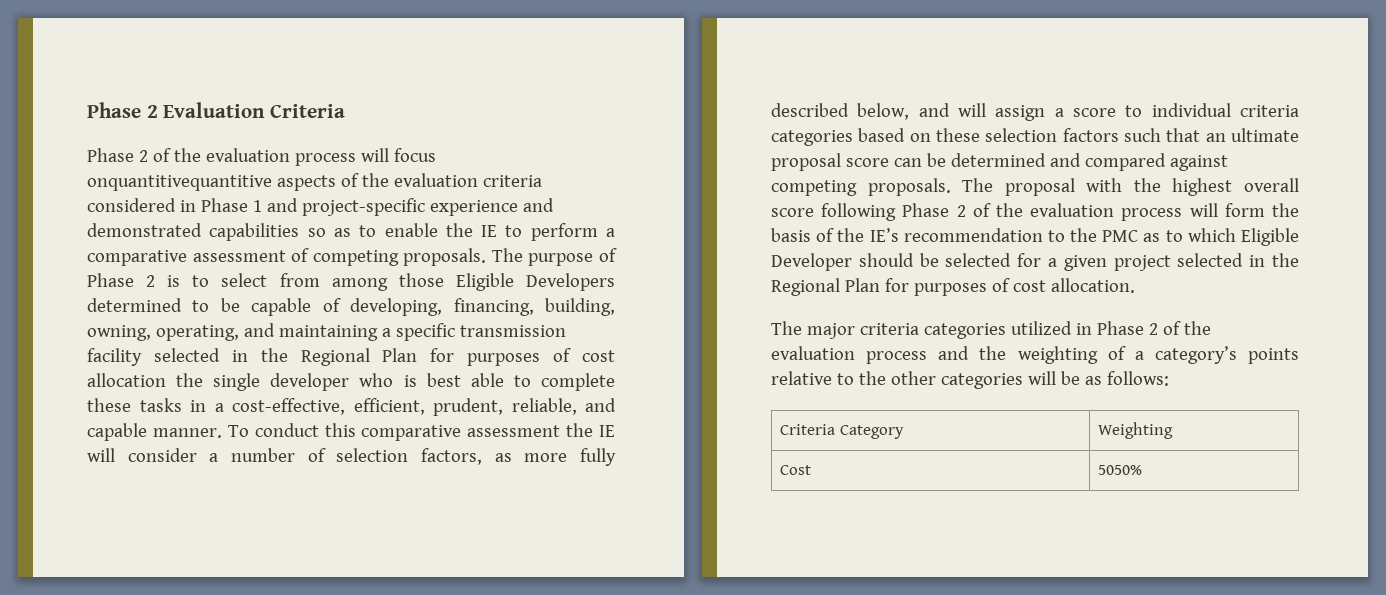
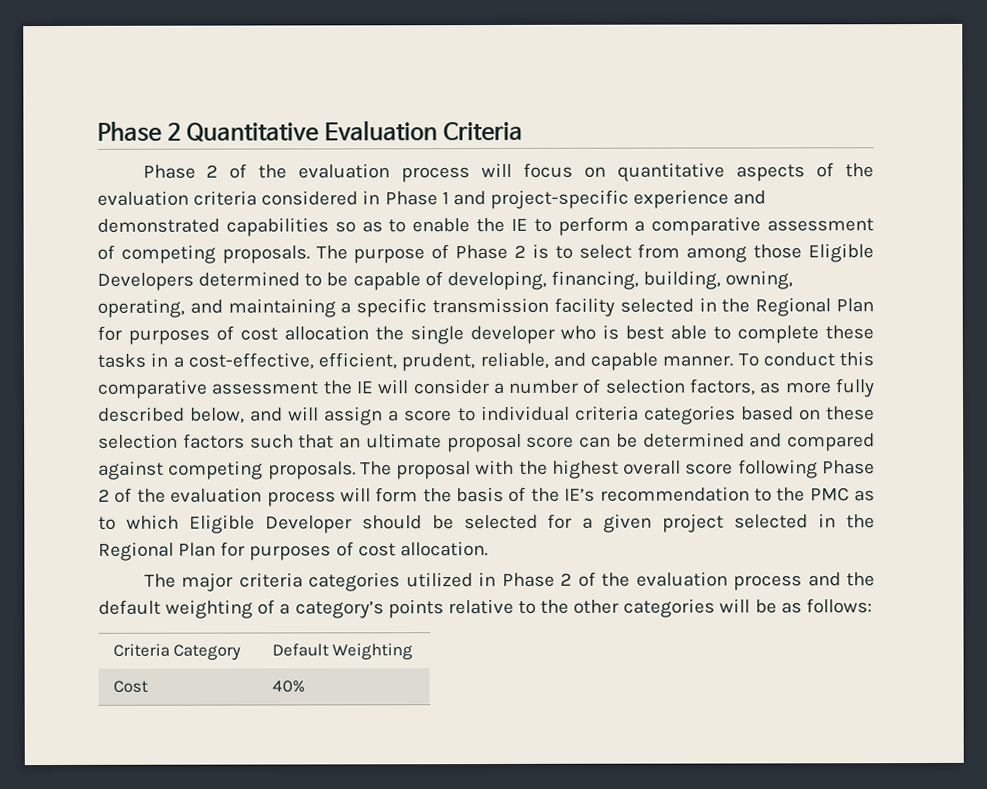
[87,102,158,118] Phase 2 -> [97,121,320,142] Phase 2 Quantitative
[87,175,272,191] onquantitivequantitive -> [584,162,726,182] on quantitative
(1007, 353) none -> [98,599,161,615] default
(904, 432) none -> [271,643,329,657] Default
[1098,465,1143,475] 5050% -> [271,680,305,693] 40%

